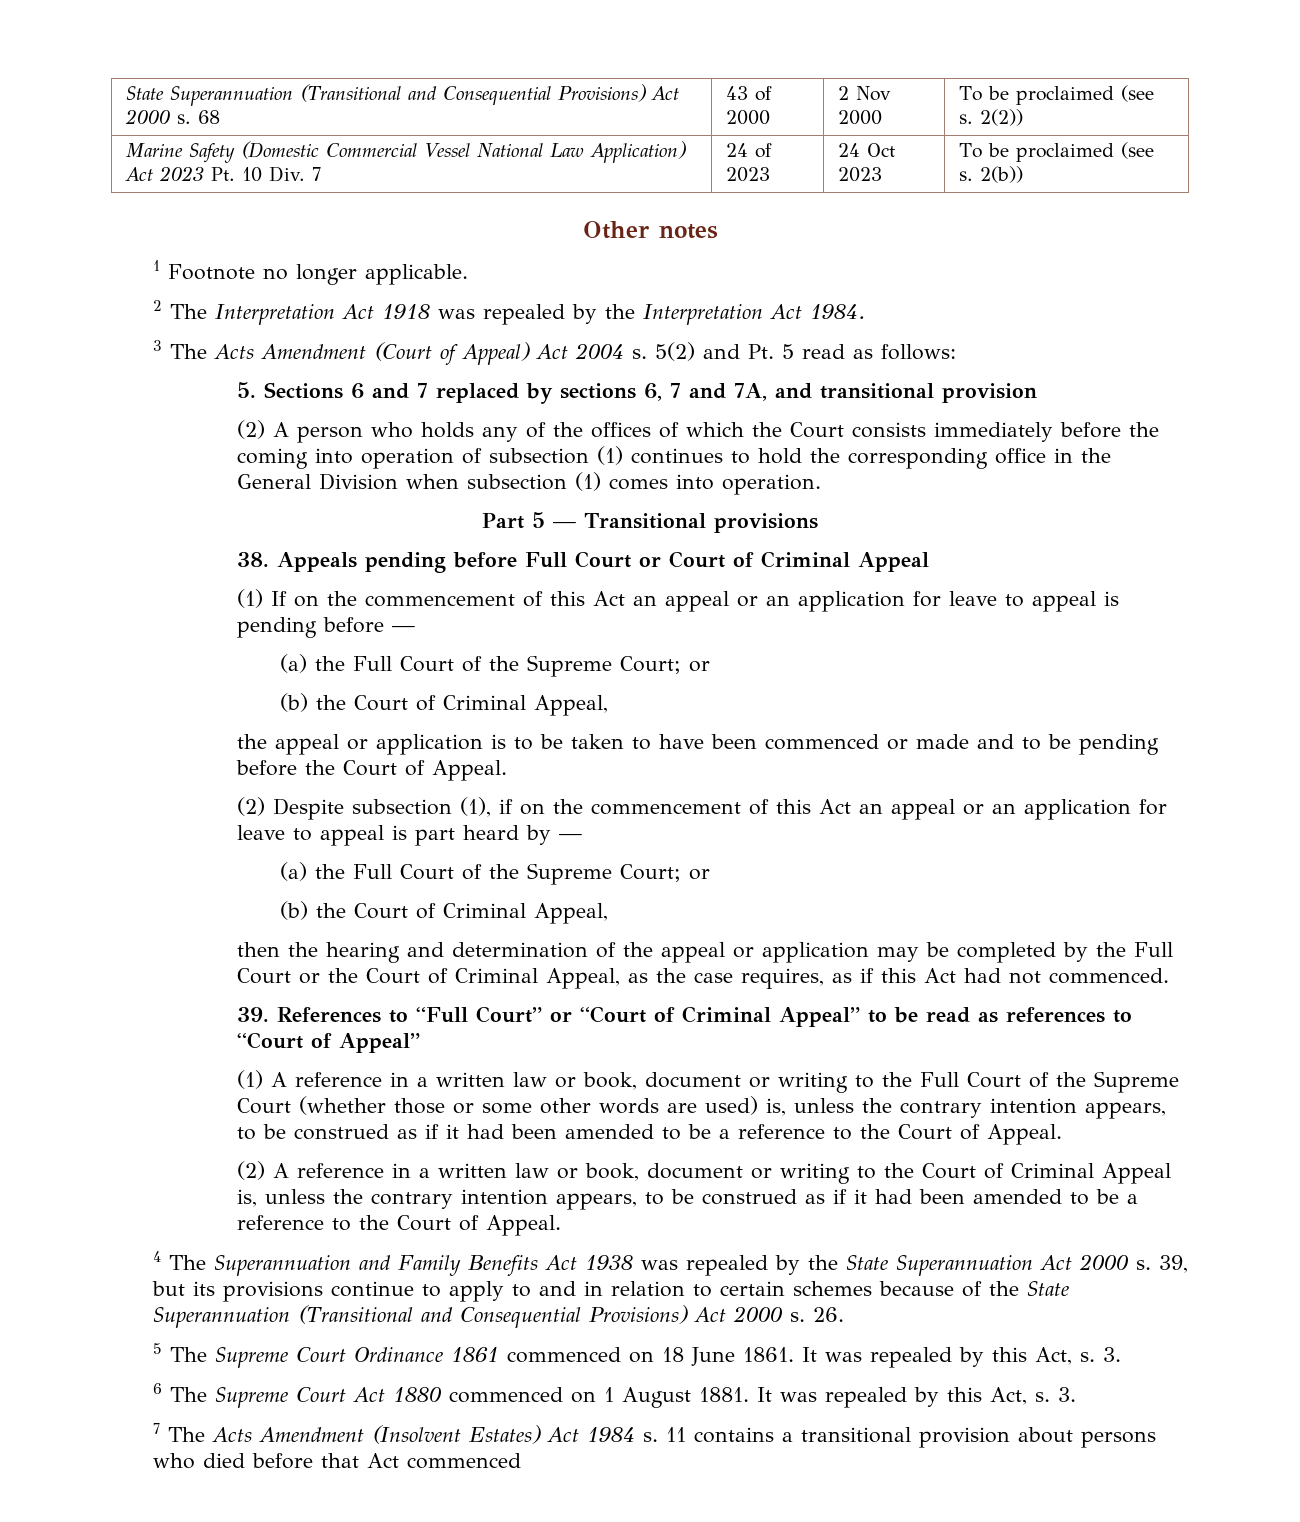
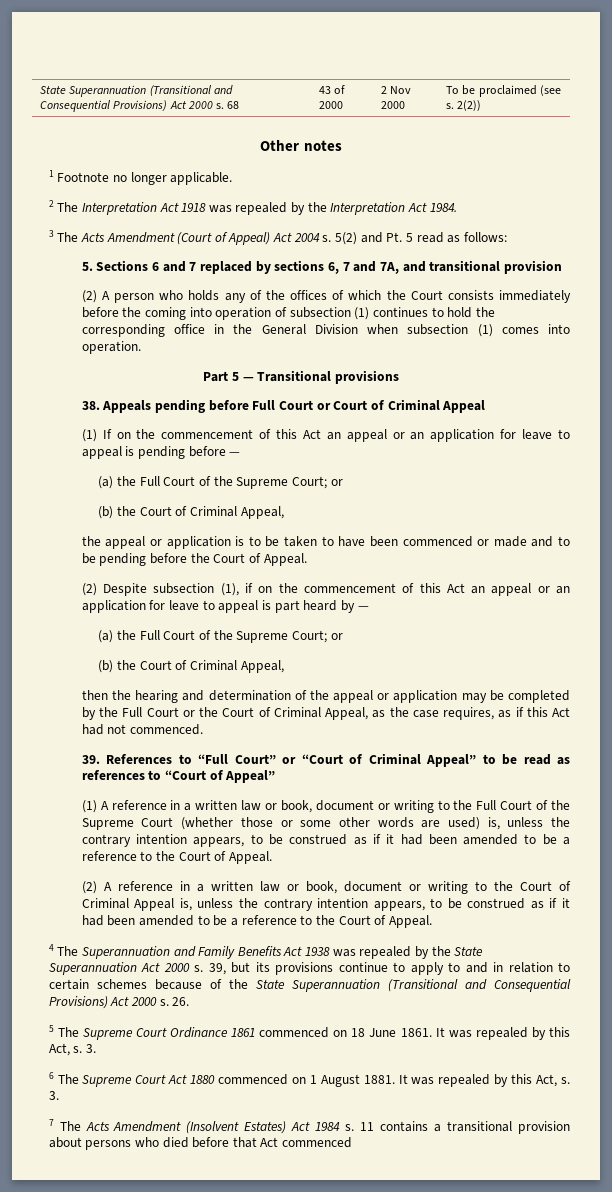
[125,141,687,163] [124,166,322,182] [725,143,772,158] [725,167,770,182] [837,143,895,157] [837,167,882,182] [958,142,1154,162] [958,166,1023,183] // Marine Safety (Domestic Commercial Vessel National Law Application) Act 2023 Pt. 10 Div. 7 | 24 of 2023 | 24 Oct 2023 | To be proclaimed (see s. 2(b)) -> (482, 105) none

